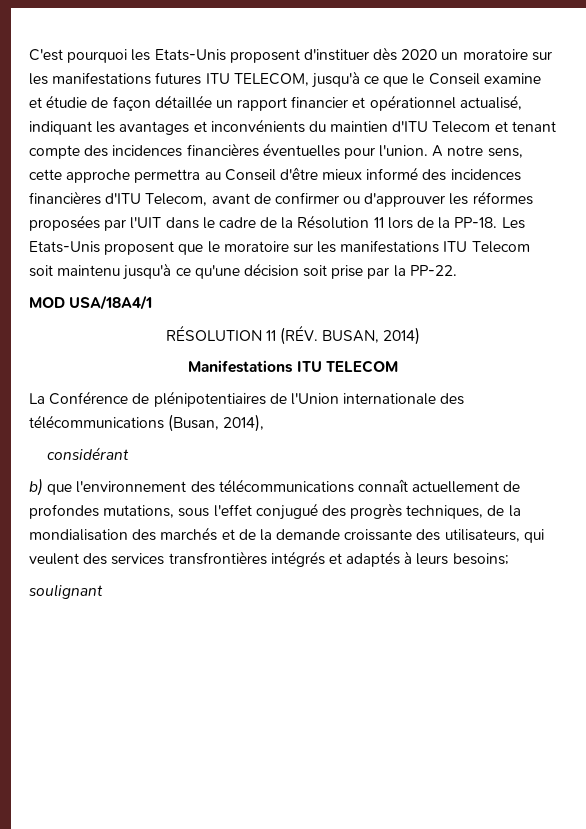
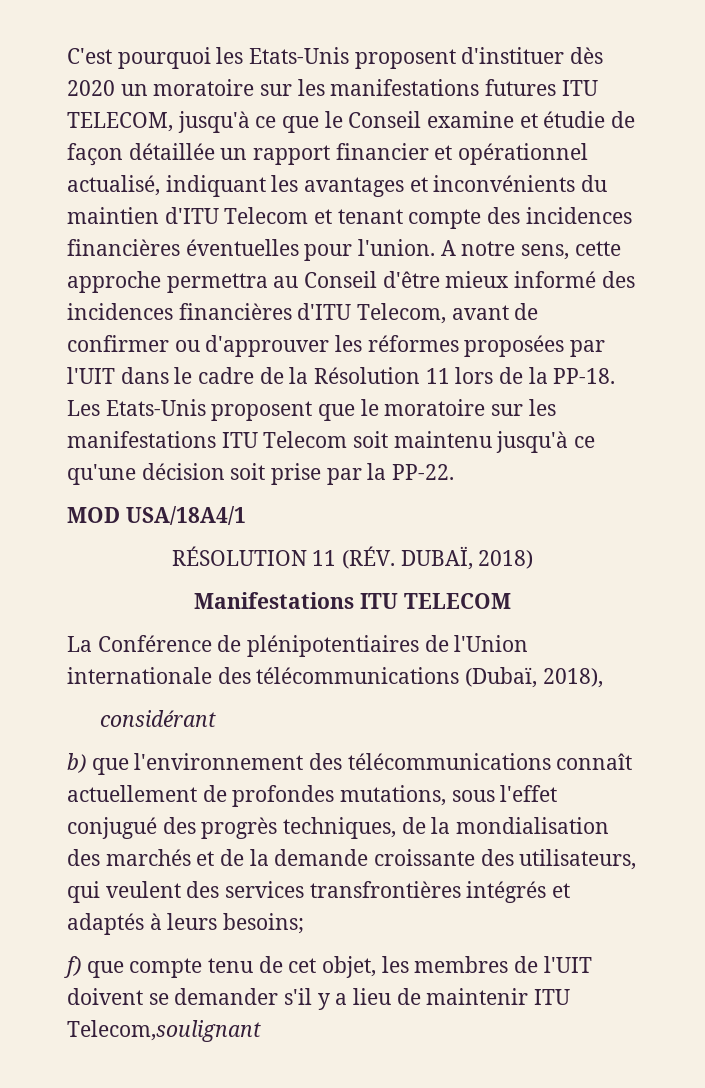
[322,327,421,345] BUSAN, 2014) -> [400,546,534,570] DUBAÏ, 2018)
[168,414,265,432] (Busan, 2014), -> [465,667,603,688] (Dubaï, 2018),
[29,584,103,599] soulignant -> [64,956,592,978] [67,988,571,1010] [67,1020,261,1042] f) que compte tenu de cet objet, les membres de l'UIT doivent se demander s'il y a lieu de maintenir ITU Telecom,soulignant

